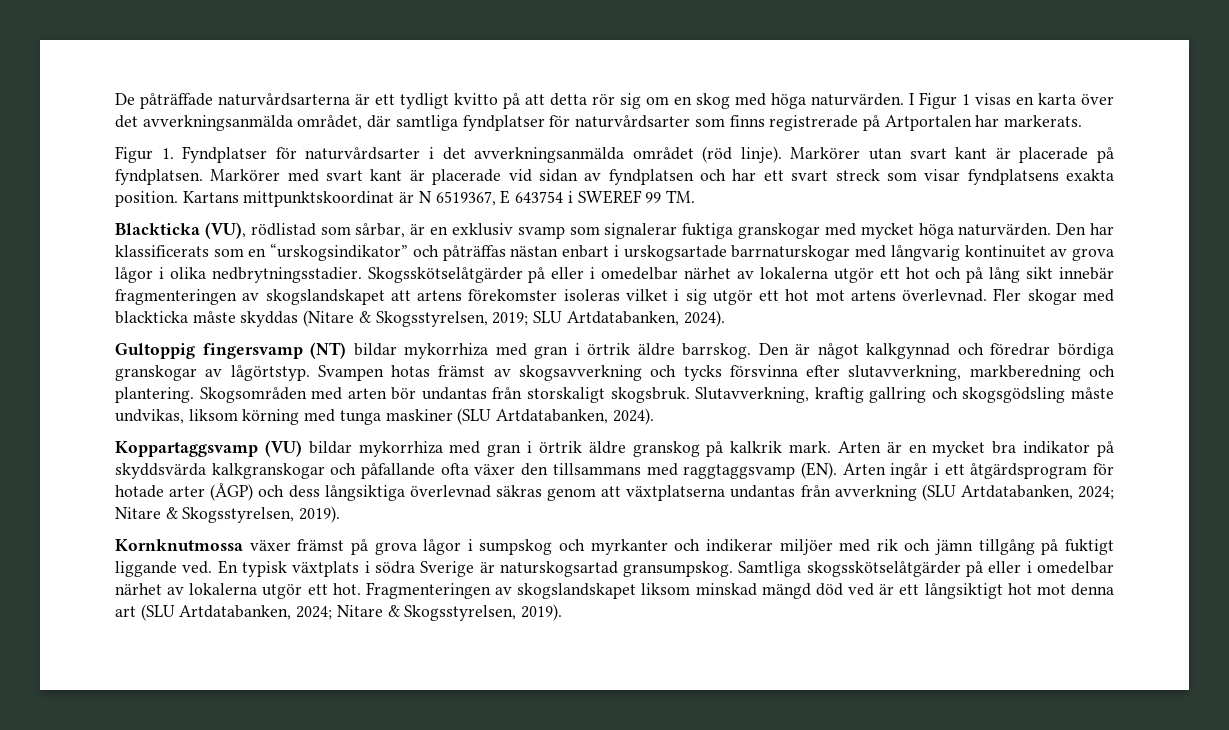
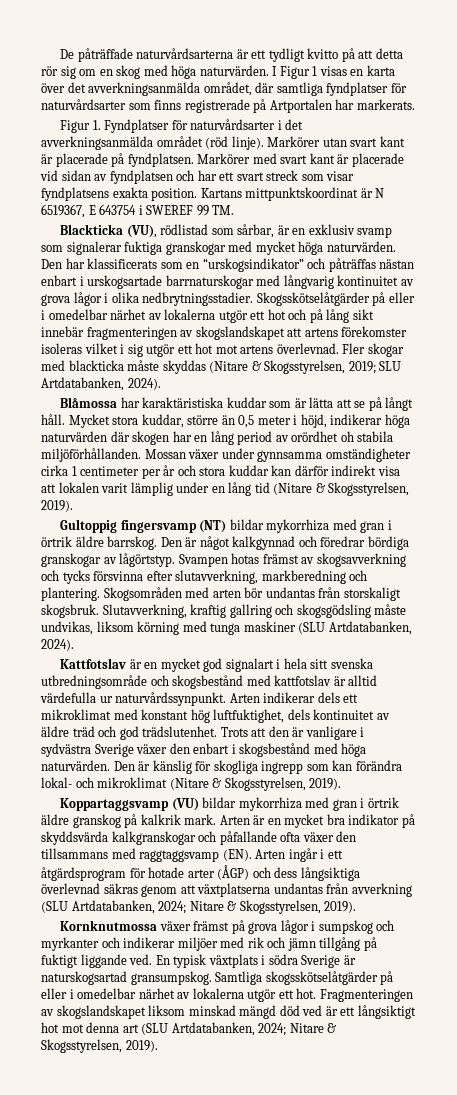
(725, 318) none -> [60,397,414,411] [41,414,410,428] [41,431,394,445] [41,448,411,462] [41,465,400,479] [41,482,410,496] [41,500,73,512] // Blåmossa har karaktäristiska kuddar som är lätta att se på långt håll. Mycket stora kuddar, större än 0,5 meter i höjd, indikerar höga naturvärden där skogen har en lång period av orördhet oh stabila miljöförhållanden. Mossan växer under gynnsamma omständigheter cirka 1 centimeter per år och stora kuddar kan därför indirekt visa att lokalen varit lämplig under en lång tid (Nitare & Skogsstyrelsen, 2019).
(654, 416) none -> [60,658,373,672] [41,675,378,689] [40,692,359,706] [41,709,390,723] [41,726,365,740] [41,743,367,757] [41,760,402,774] [41,777,342,791] // Kattfotslav är en mycket god signalart i hela sitt svenska utbredningsområde och skogsbestånd med kattfotslav är alltid värdefulla ur naturvårdssynpunkt. Arten indikerar dels ett mikroklimat med konstant hög luftfuktighet, dels kontinuitet av äldre träd och god trädslutenhet. Trots att den är vanligare i sydvästra Sverige växer den enbart i skogsbestånd med höga naturvärden. Den är känslig för skogliga ingrepp som kan förändra lokal- och mikroklimat (Nitare & Skogsstyrelsen, 2019).

